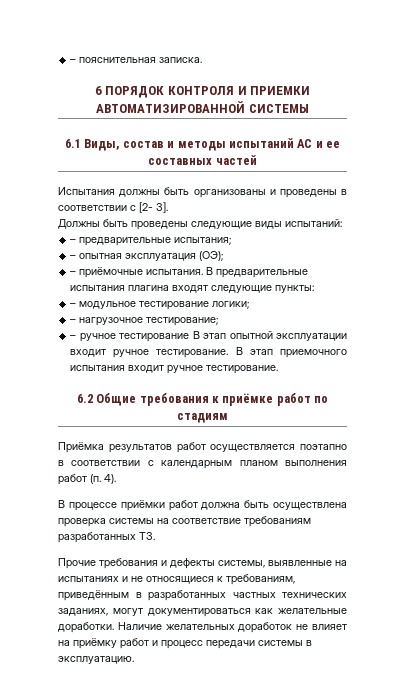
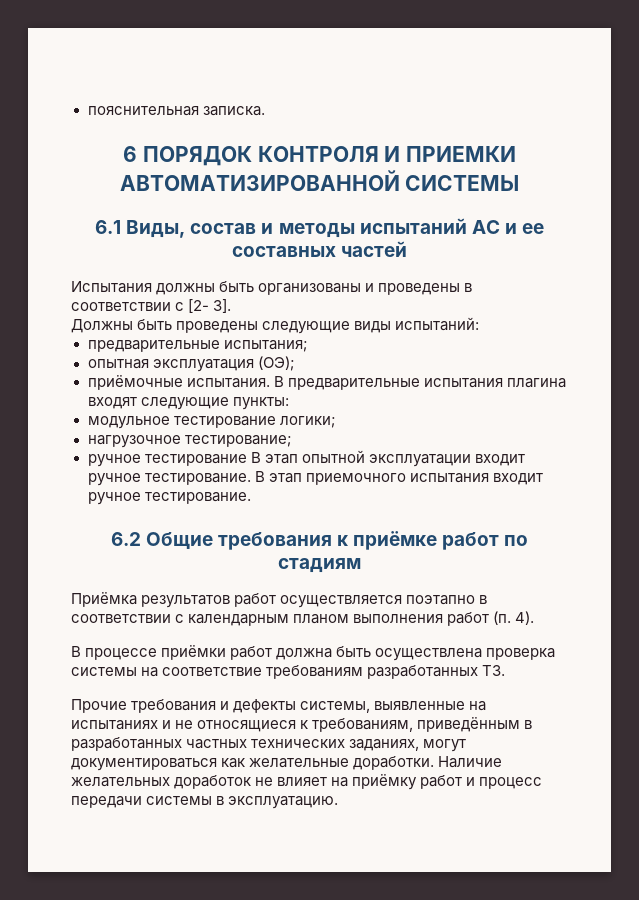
[70,59,77,63] – -> (87, 111) none
[70,239,77,243] – -> (480, 324) none
[70,255,77,259] – -> (308, 346) none
[70,271,77,275] – -> (295, 363) none
[70,303,77,307] – -> (289, 403) none
[70,319,77,323] – -> (336, 422) none
[70,335,77,339] – -> (292, 441) none

